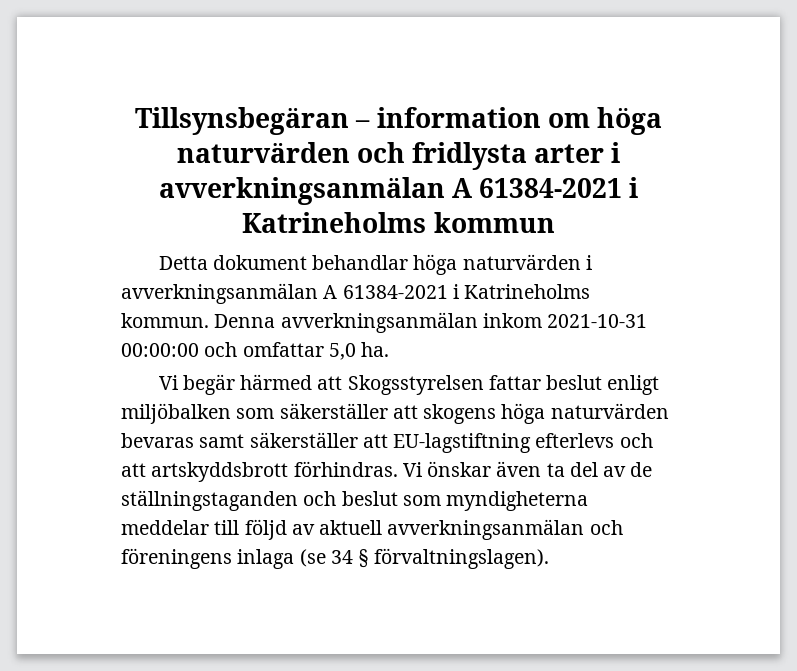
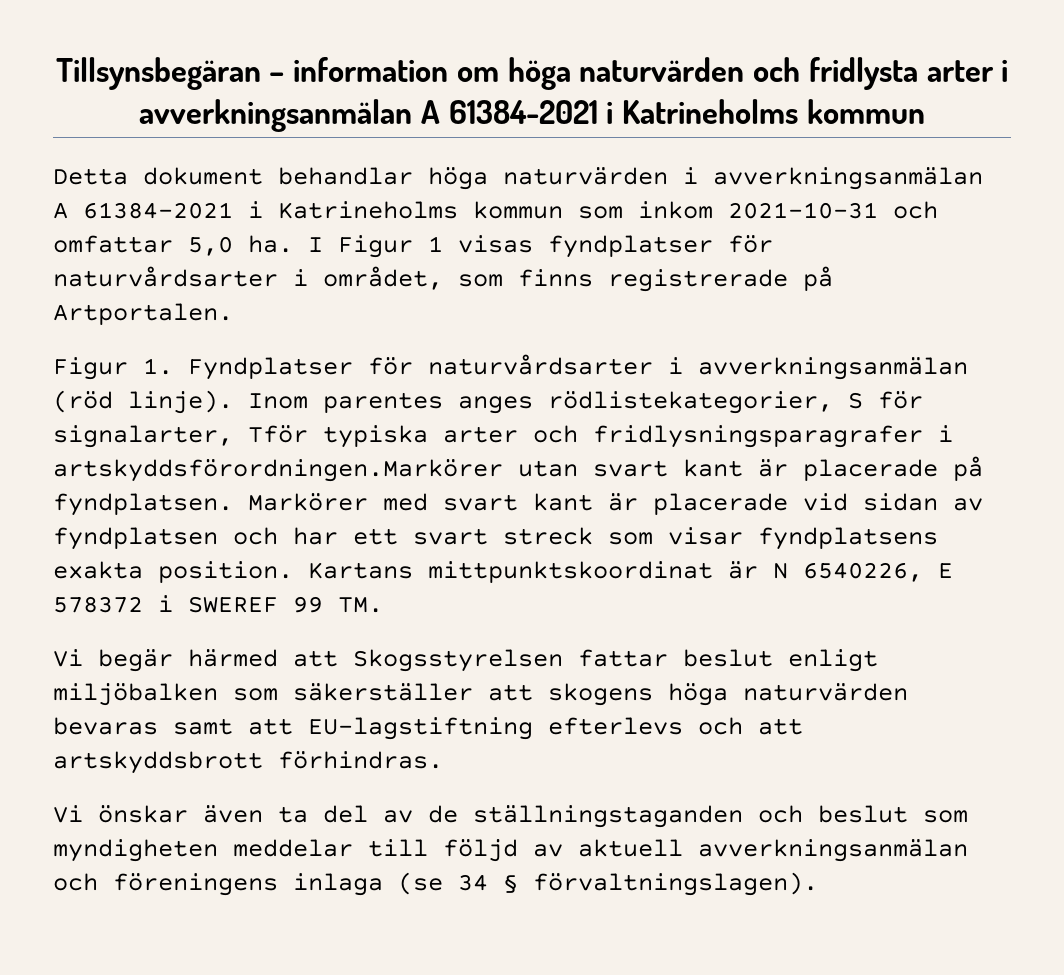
[121,312,478,333] kommun. Denna avverkningsanmälan -> [473,201,623,219] kommun som
[121,343,199,357] 00:00:00 -> (878, 210) none
(390, 349) none -> [308,235,773,258] [53,266,833,292] [53,303,233,325] [53,354,968,380] [53,390,923,414] [53,425,953,448] [53,456,983,482] [53,493,983,516] [53,527,938,550] [53,561,953,583] [53,595,383,613] I Figur 1 visas fyndplatser för naturvårdsarter i området, som finns registrerade på Artportalen. // Figur 1. Fyndplatser för naturvårdsarter i avverkningsanmälan (röd linje). Inom parentes anges rödlistekategorier, S för signalarter, Tför typiska arter och fridlysningsparagrafer i artskyddsförordningen.Markörer utan svart kant är placerade på fyndplatsen. Markörer med svart kant är placerade vid sidan av fyndplatsen och har ett svart streck som visar fyndplatsens exakta position. Kartans mittpunktskoordinat är N 6540226, E 578372 i SWEREF 99 TM.
[249,432,358,448] säkerställer -> (233, 726) none
(398, 469) none -> (443, 760) //
[446,491,589,511] myndigheterna -> [53,839,218,862] myndigheten

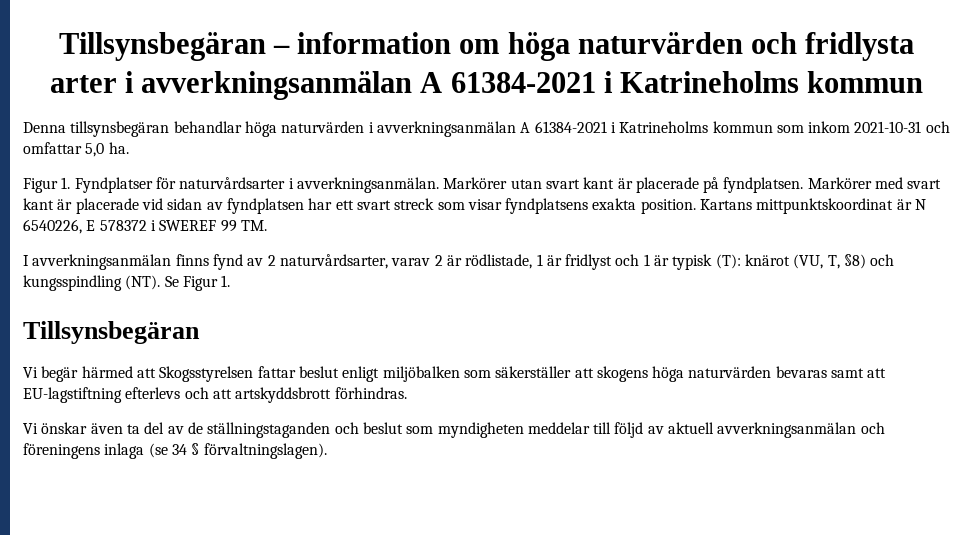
[53,167,263,185] Detta dokument -> [23,121,170,137] Denna tillsynsbegäran
[308,235,773,258] [53,266,833,292] [53,303,233,325] I Figur 1 visas fyndplatser för naturvårdsarter i området, som finns registrerade på Artportalen. -> (129, 148) none
[698,357,968,380] [53,390,923,414] [53,425,953,448] [53,459,503,482] avverkningsanmälan (röd linje). Inom parentes anges rödlistekategorier, S för signalarter, Tför typiska arter och fridlysningsparagrafer i artskyddsförordningen.Markörer -> [296,177,508,193] avverkningsanmälan. Markörer
[233,527,278,545] och -> (304, 206) none
(383, 605) none -> [23,254,895,270] [23,275,231,291] [23,321,200,344] // I avverkningsanmälan finns fynd av 2 naturvårdsarter, varav 2 är rödlistade, 1 är fridlyst och 1 är typisk (T): knärot (VU, T, §8) och kungsspindling (NT). Se Figur 1. // Tillsynsbegäran

